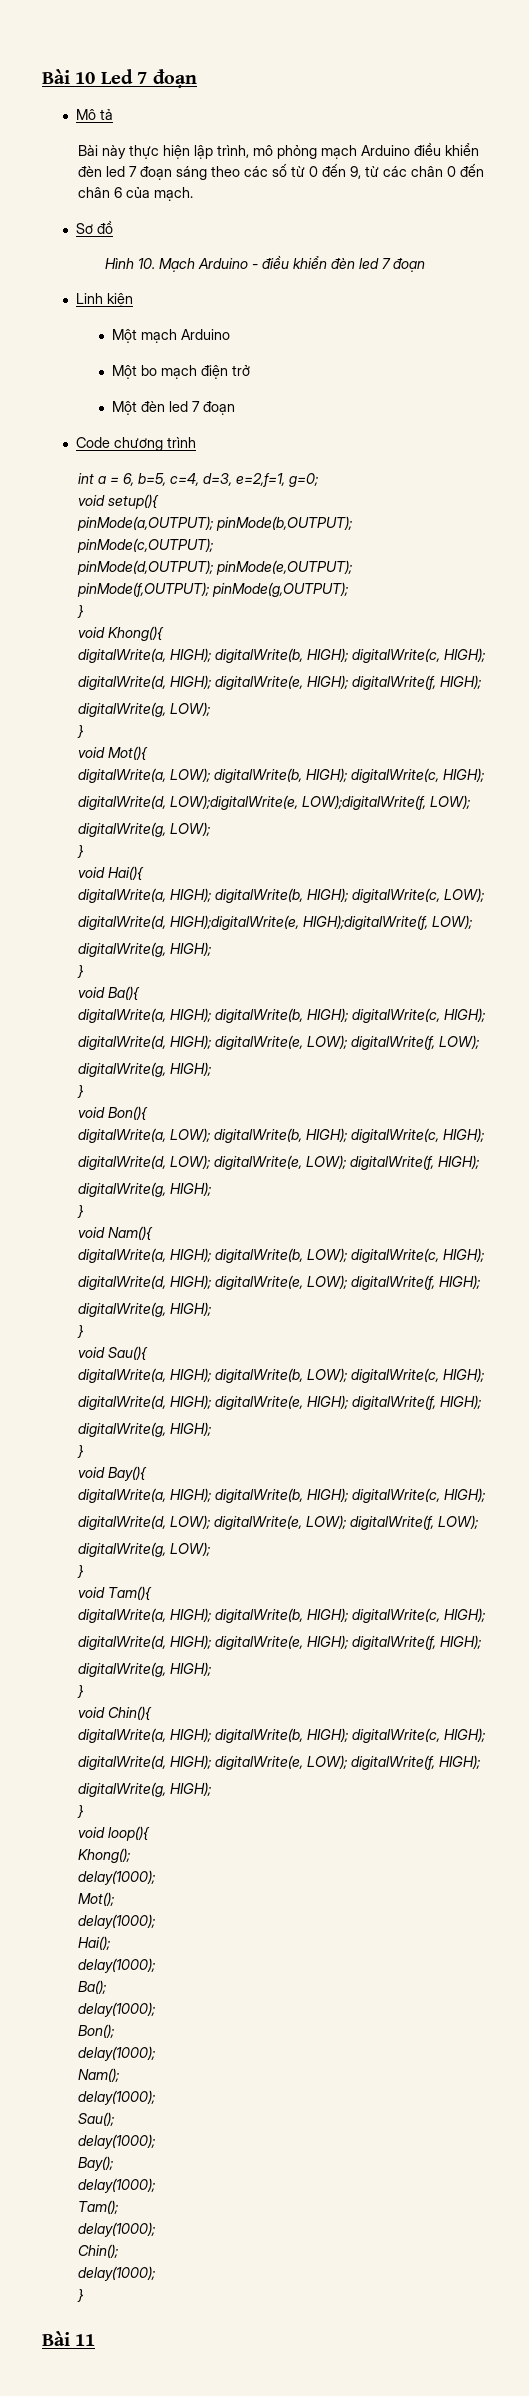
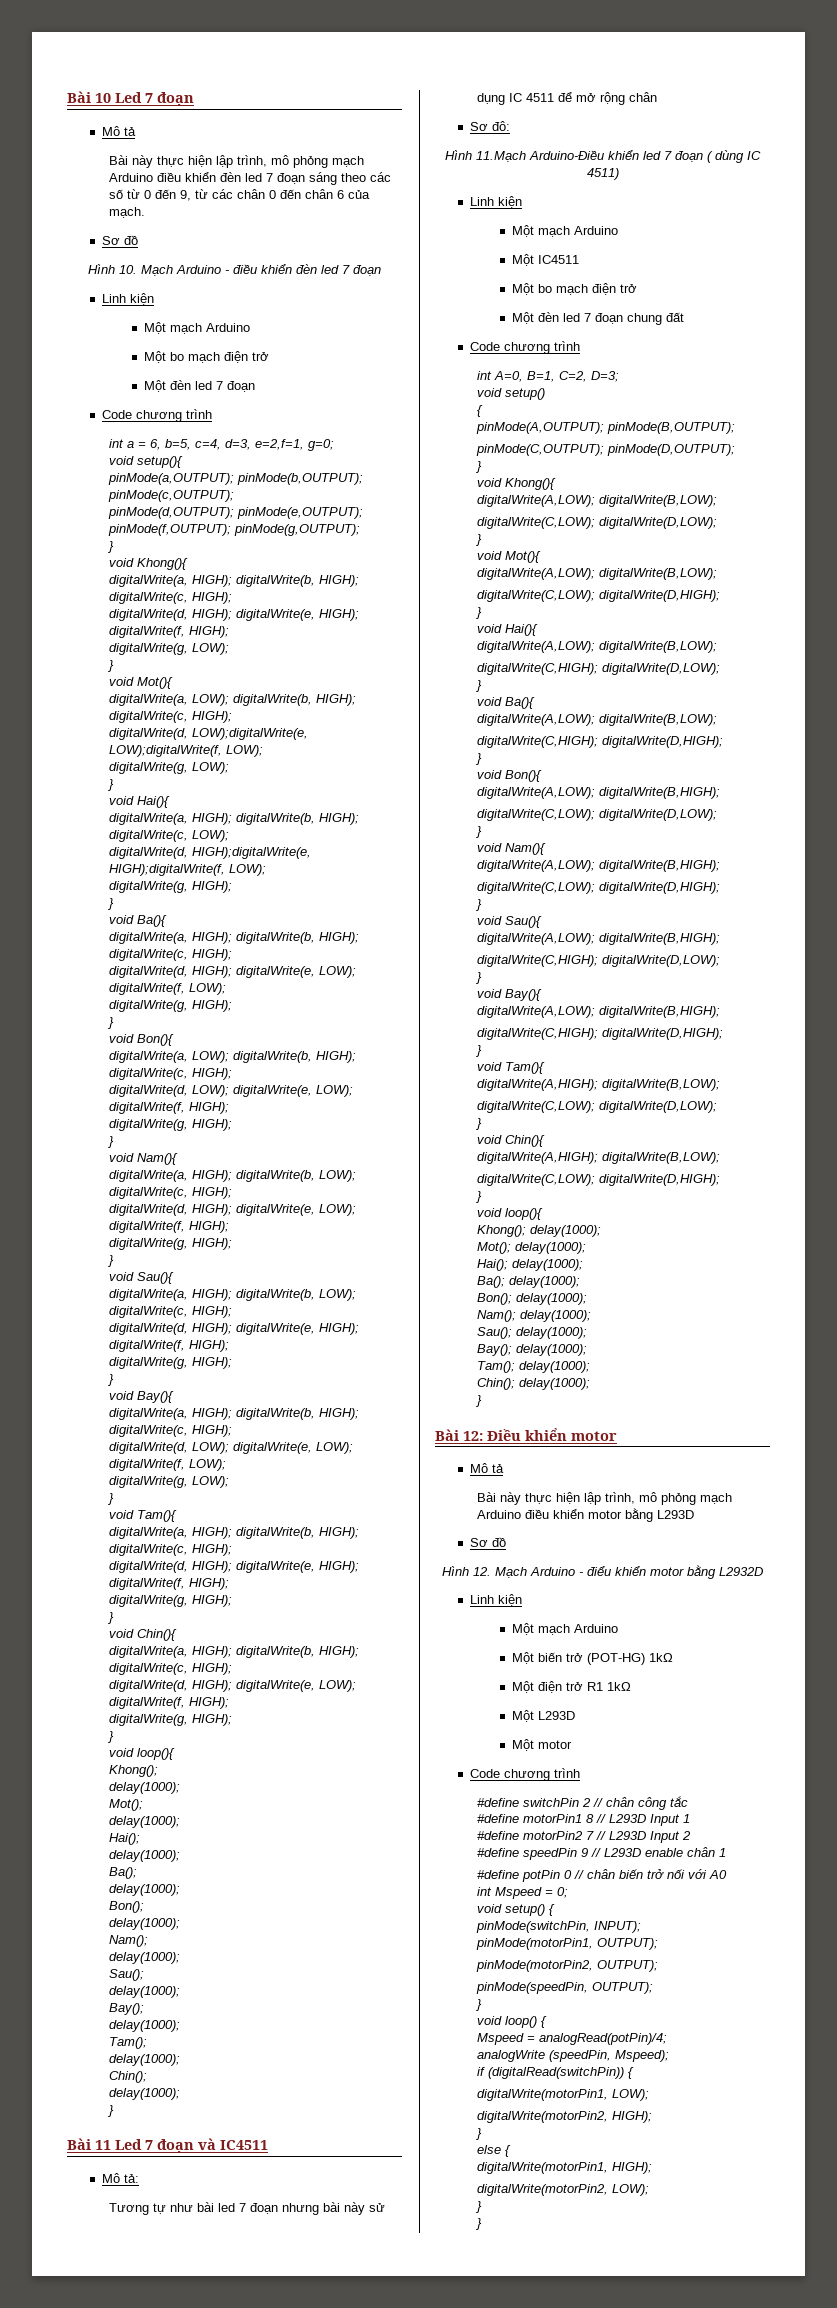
(96, 2340) none -> [115,2138,268,2153] [102,2173,140,2183] [108,2202,385,2215] [476,92,657,105] [470,121,511,131] [445,150,761,163] [586,168,619,180] [470,196,523,208] [511,225,618,237] [511,254,579,266] [511,283,637,295] [511,312,684,325] [470,341,581,354] [476,371,619,382] [476,388,545,400] [476,405,483,417] [475,422,735,434] [475,444,735,456] [474,461,482,473] [476,478,556,490] [476,495,717,507] [476,517,717,529] [474,534,482,546] [476,551,541,563] [476,568,717,580] [476,590,720,602] [474,607,482,619] [476,624,538,636] [476,641,717,653] [476,663,720,675] [474,680,482,692] [476,697,535,709] [476,714,717,726] [476,736,723,748] [474,753,482,765] [476,770,542,782] [476,787,720,799] [476,809,717,821] [474,826,482,838] [476,843,546,855] [476,860,720,872] [476,882,720,894] [474,899,482,911] [476,916,542,928] [476,933,720,945] [476,955,720,967] [474,972,482,984] [476,989,542,1001] [476,1006,720,1018] [476,1028,723,1040] [474,1045,482,1057] [476,1062,545,1074] [476,1079,720,1091] [476,1101,717,1113] [474,1118,482,1130] [476,1135,545,1147] [476,1152,720,1164] [476,1174,720,1186] [474,1191,482,1203] [476,1208,543,1220] [476,1225,601,1237] [476,1242,586,1254] [476,1259,583,1271] [476,1276,580,1288] [476,1293,587,1305] [476,1310,591,1322] [476,1327,587,1339] [476,1344,587,1356] [476,1361,590,1373] [476,1378,590,1390] [474,1395,482,1407] [435,1428,617,1441] [470,1463,505,1473] [476,1492,732,1505] [476,1508,694,1522] [470,1537,507,1547] [442,1565,763,1579] [470,1594,523,1606] [511,1623,618,1635] [511,1652,673,1665] [511,1681,631,1693] [511,1710,575,1722] [511,1739,572,1751] [470,1768,581,1781] [476,1796,688,1810] [476,1814,690,1826] [476,1831,691,1843] [476,1847,726,1860] [476,1869,727,1882] [476,1887,568,1899] [476,1904,555,1916] [475,1921,641,1933] [475,1938,658,1950] [475,1960,658,1972] [475,1982,653,1994] [474,1999,482,2011] [476,2016,547,2028] [476,2033,667,2045] [476,2050,669,2062] [476,2067,634,2079] [476,2089,649,2101] [476,2111,652,2123] [474,2128,482,2140] [476,2145,511,2157] [476,2162,652,2174] [476,2184,649,2196] [474,2201,482,2213] [474,2218,482,2230] Led 7 đoạn và IC4511 // Mô tả: // Tương tự như bài led 7 đoạn nhưng bài này sử dụng IC 4511 để mở rộng chân // Sơ đô: // Hình 11.Mạch Arduino-Điều khiển led 7 đoạn ( dùng IC 4511) // Linh kiện // Một mạch Arduino // Một IC4511 // Một bo mạch điện trở // Một đèn led 7 đoạn chung đất // Code chương trình // int A=0, B=1, C=2, D=3; // void setup() // { // pinMode(A,OUTPUT); pinMode(B,OUTPUT); // pinMode(C,OUTPUT); pinMode(D,OUTPUT); // } // void Khong(){ // digitalWrite(A,LOW); digitalWrite(B,LOW); // digitalWrite(C,LOW); digitalWrite(D,LOW); // } // void Mot(){ // digitalWrite(A,LOW); digitalWrite(B,LOW); // digitalWrite(C,LOW); digitalWrite(D,HIGH); // } // void Hai(){ // digitalWrite(A,LOW); digitalWrite(B,LOW); // digitalWrite(C,HIGH); digitalWrite(D,LOW); // } // void Ba(){ // digitalWrite(A,LOW); digitalWrite(B,LOW); // digitalWrite(C,HIGH); digitalWrite(D,HIGH); // } // void Bon(){ // digitalWrite(A,LOW); digitalWrite(B,HIGH); // digitalWrite(C,LOW); digitalWrite(D,LOW); // } // void Nam(){ // digitalWrite(A,LOW); digitalWrite(B,HIGH); // digitalWrite(C,LOW); digitalWrite(D,HIGH); // } // void Sau(){ // digitalWrite(A,LOW); digitalWrite(B,HIGH); // digitalWrite(C,HIGH); digitalWrite(D,LOW); // } // void Bay(){ // digitalWrite(A,LOW); digitalWrite(B,HIGH); // digitalWrite(C,HIGH); digitalWrite(D,HIGH); // } // void Tam(){ // digitalWrite(A,HIGH); digitalWrite(B,LOW); // digitalWrite(C,LOW); digitalWrite(D,LOW); // } // void Chin(){ // digitalWrite(A,HIGH); digitalWrite(B,LOW); // digitalWrite(C,LOW); digitalWrite(D,HIGH); // } // void loop(){ // Khong(); delay(1000); // Mot(); delay(1000); // Hai(); delay(1000); // Ba(); delay(1000); // Bon(); delay(1000); // Nam(); delay(1000); // Sau(); delay(1000); // Bay(); delay(1000); // Tam(); delay(1000); // Chin(); delay(1000); // } // Bài 12: Điều khiển motor // Mô tả // Bài này thực hiện lập trình, mô phỏng mạch Arduino điều khiển motor bằng L293D // Sơ đồ // Hình 12. Mạch Arduino - điểu khiển motor bằng L2932D // Linh kiện // Một mạch Arduino // Một biến trở (POT-HG) 1kΩ // Một điện trở R1 1kΩ // Một L293D // Một motor // Code chương trình // #define switchPin 2 // chân công tắc // #define motorPin1 8 // L293D Input 1 // #define motorPin2 7 // L293D Input 2 // #define speedPin 9 // L293D enable chân 1 // #define potPin 0 // chân biến trở nối với A0 // int Mspeed = 0; // void setup() { // pinMode(switchPin, INPUT); // pinMode(motorPin1, OUTPUT); // pinMode(motorPin2, OUTPUT); // pinMode(speedPin, OUTPUT); // } // void loop() { // Mspeed = analogRead(potPin)/4; // analogWrite (speedPin, Mspeed); // if (digitalRead(switchPin)) { // digitalWrite(motorPin1, LOW); // digitalWrite(motorPin2, HIGH); // } // else { // digitalWrite(motorPin1, HIGH); // digitalWrite(motorPin2, LOW); // } // }

